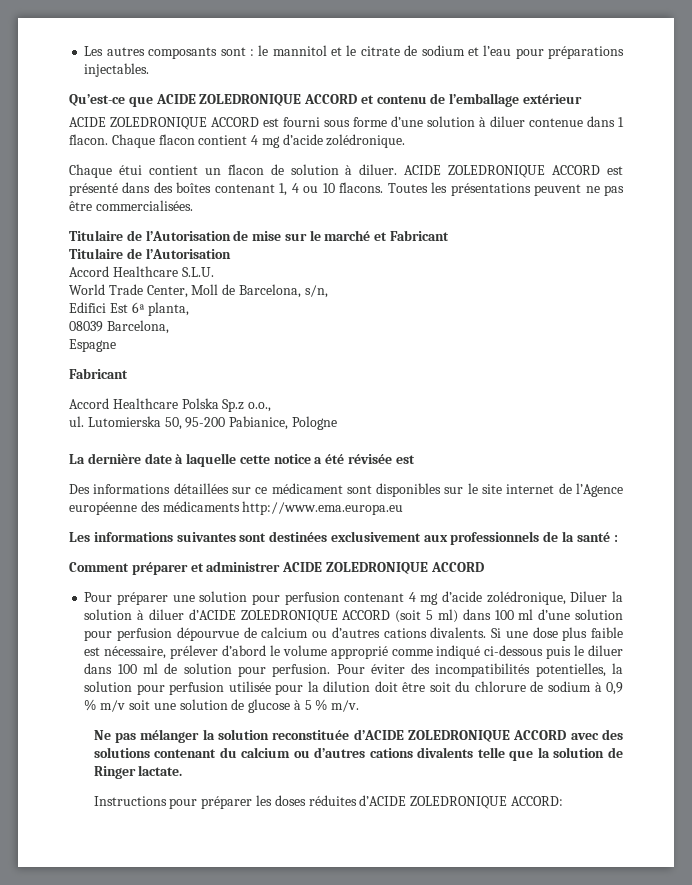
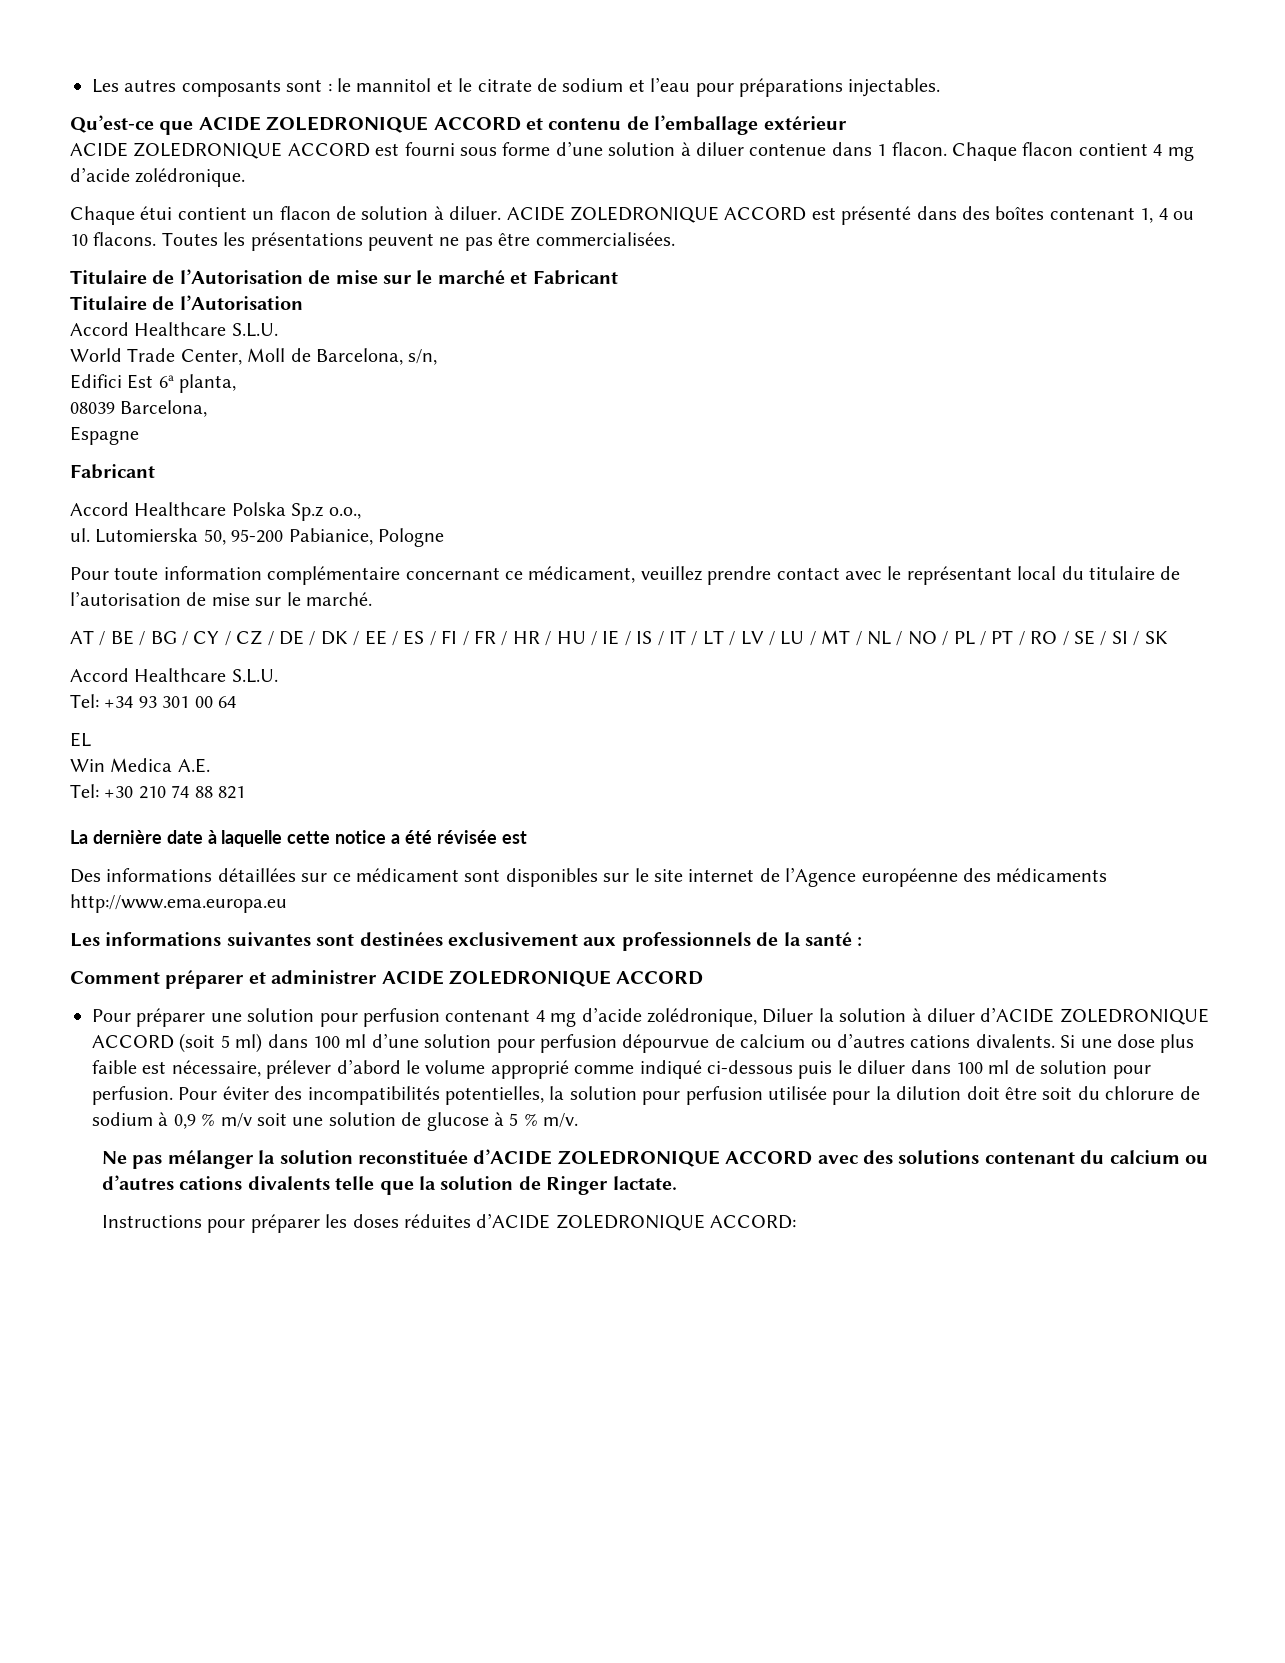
(337, 423) none -> [70,566,1181,585] [70,591,372,606] [70,630,1168,646] [70,668,278,683] [70,694,237,708] [70,732,91,747] [70,758,210,773] [70,784,246,799] // Pour toute information complémentaire concernant ce médicament, veuillez prendre contact avec le représentant local du titulaire de l’autorisation de mise sur le marché. // AT / BE / BG / CY / CZ / DE / DK / EE / ES / FI / FR / HR / HU / IE / IS / IT / LT / LV / LU / MT / NL / NO / PL / PT / RO / SE / SI / SK // Accord Healthcare S.L.U. // Tel: +34 93 301 00 64 // EL // Win Medica Α.Ε. // Τel: +30 210 74 88 821

